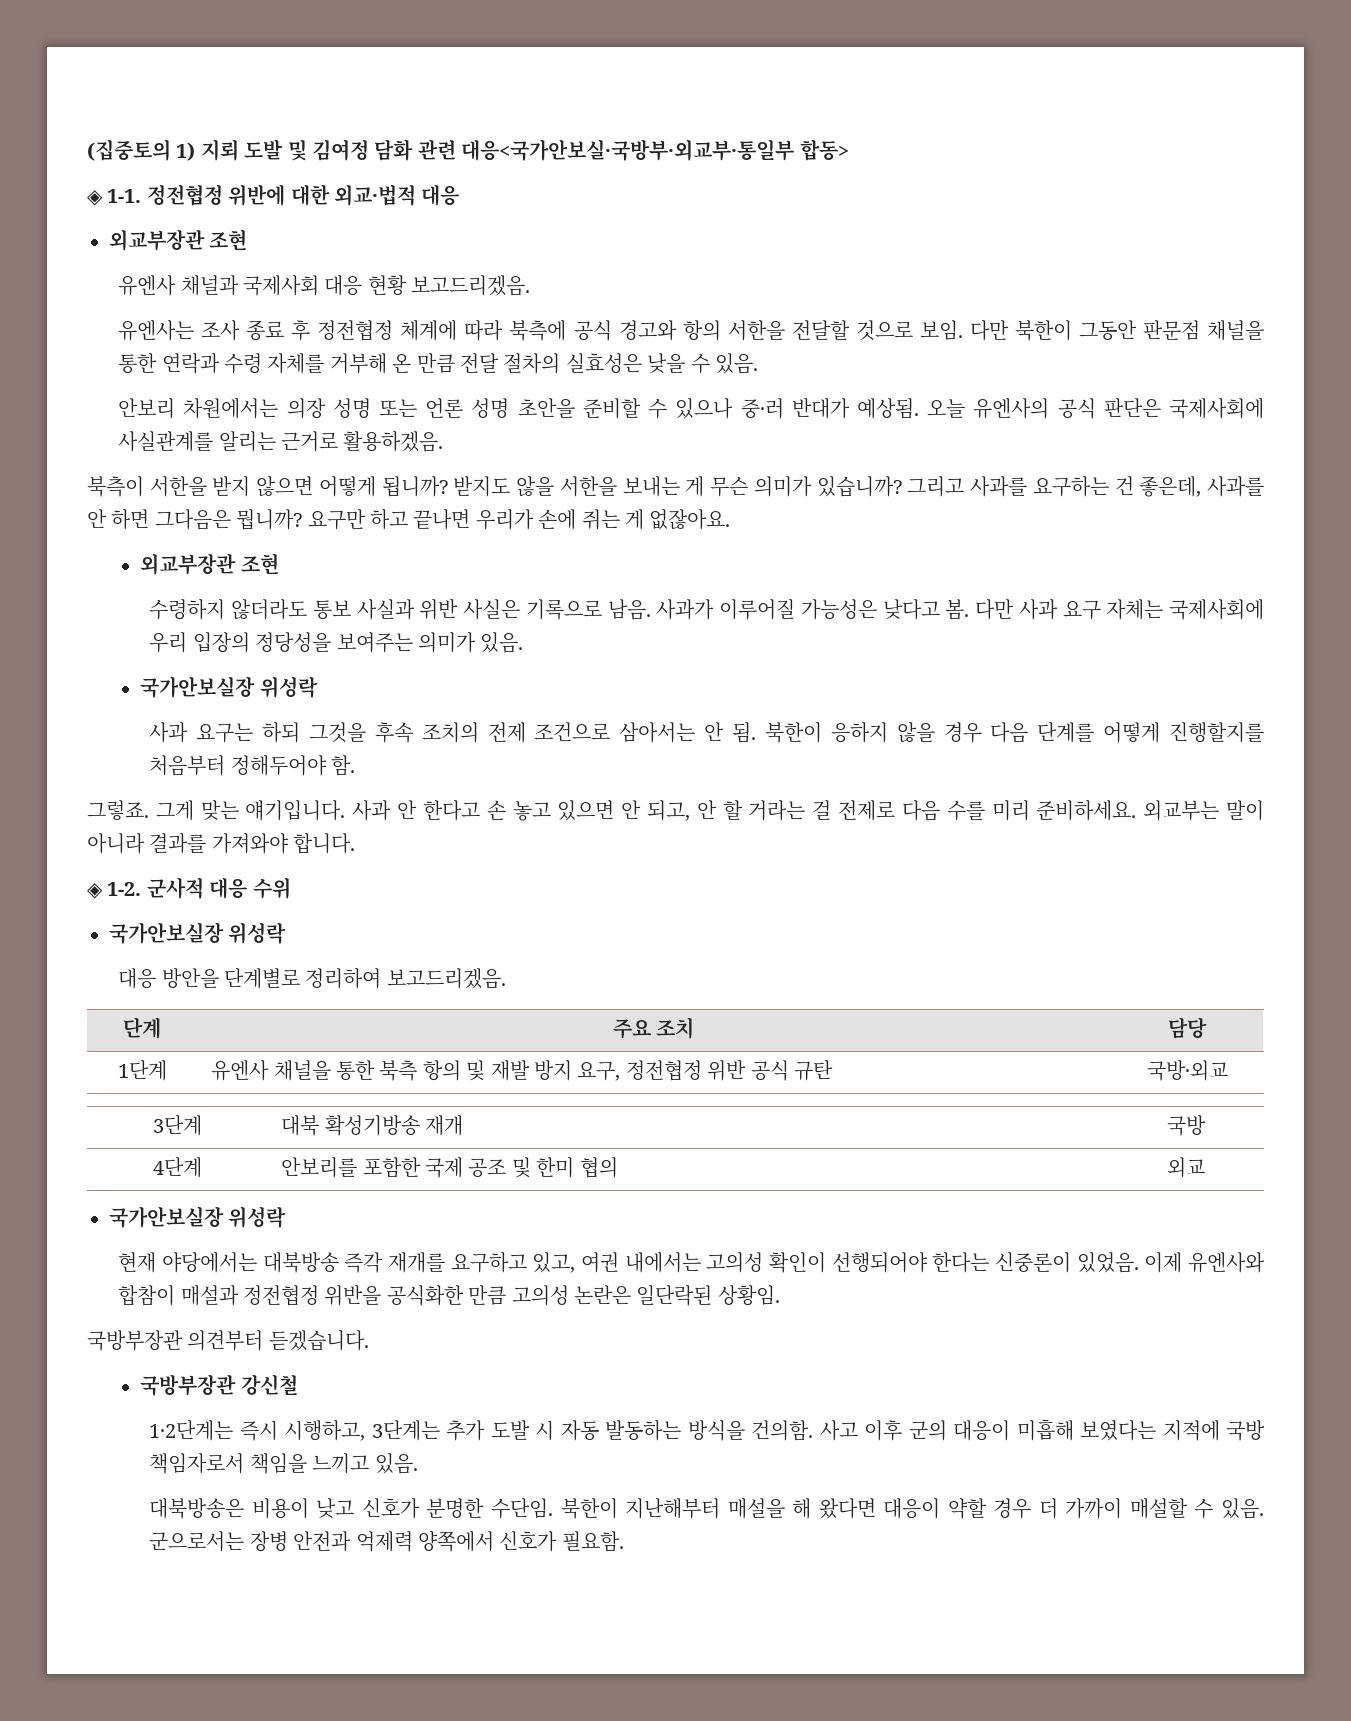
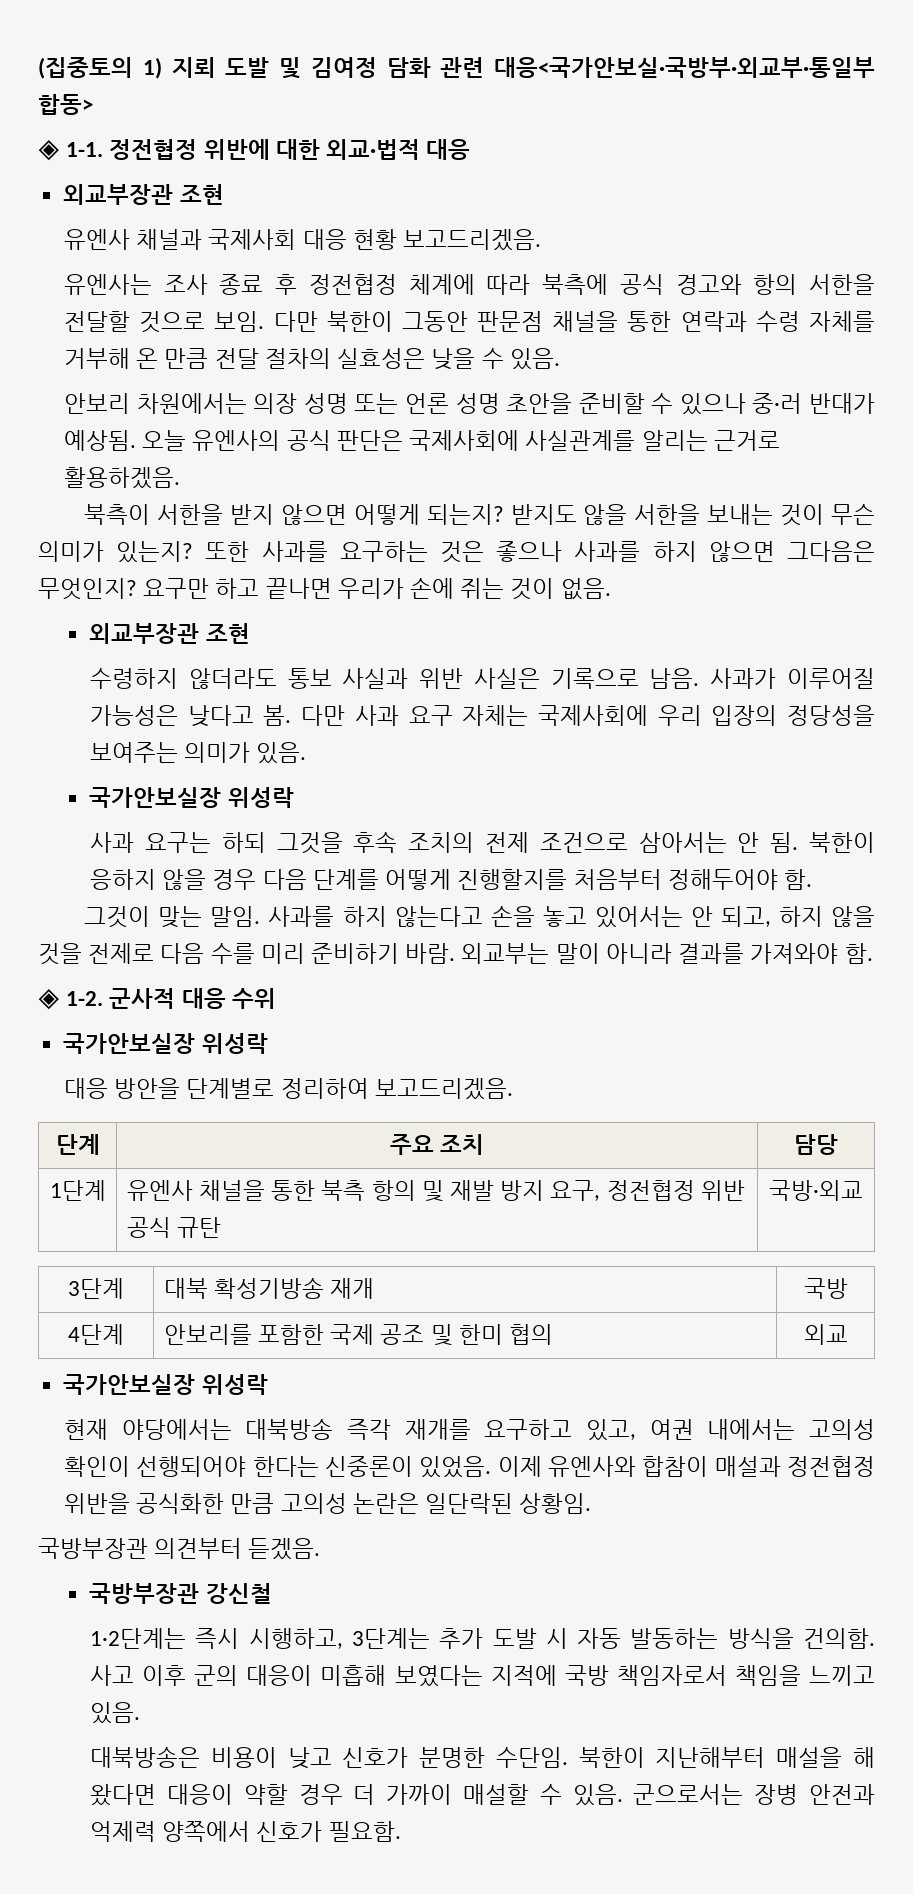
[381,476,448,497] 됩니까? -> [426,504,504,525] 되는지?
[685,476,705,497] 게 -> [780,504,825,526] 것이
[816,476,1264,497] [87,509,303,530] 있습니까? 그리고 사과를 요구하는 건 좋은데, 사과를 안 하면 그다음은 뭡니까? -> [116,541,876,563] [38,578,137,600] 있는지? 또한 사과를 요구하는 것은 좋으나 사과를 하지 않으면 그다음은 무엇인지?
[624,509,731,530] 게 없잖아요. -> [510,578,611,600] 것이 없음.
[87,800,832,821] 그렇죠. 그게 맞는 얘기입니다. 사과 안 한다고 손 놓고 있으면 안 되고, 안 할 거라는 걸 -> [84,905,875,928] [38,943,82,965] 그것이 맞는 말임. 사과를 하지 않는다고 손을 놓고 있어서는 안 되고, 하지 않을 것을
[1036,800,1137,821] 준비하세요. -> [311,943,456,964] 준비하기 바람.
[293,833,356,854] 합니다. -> [844,943,873,964] 함.
[268,1330,369,1351] 듣겠습니다. -> [248,1538,321,1560] 듣겠음.

